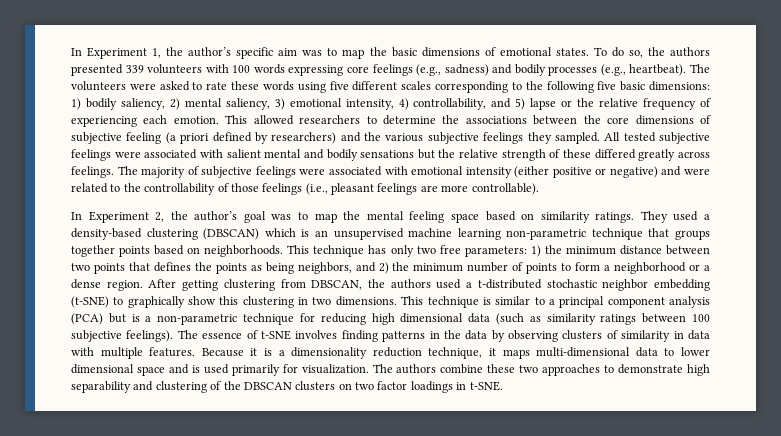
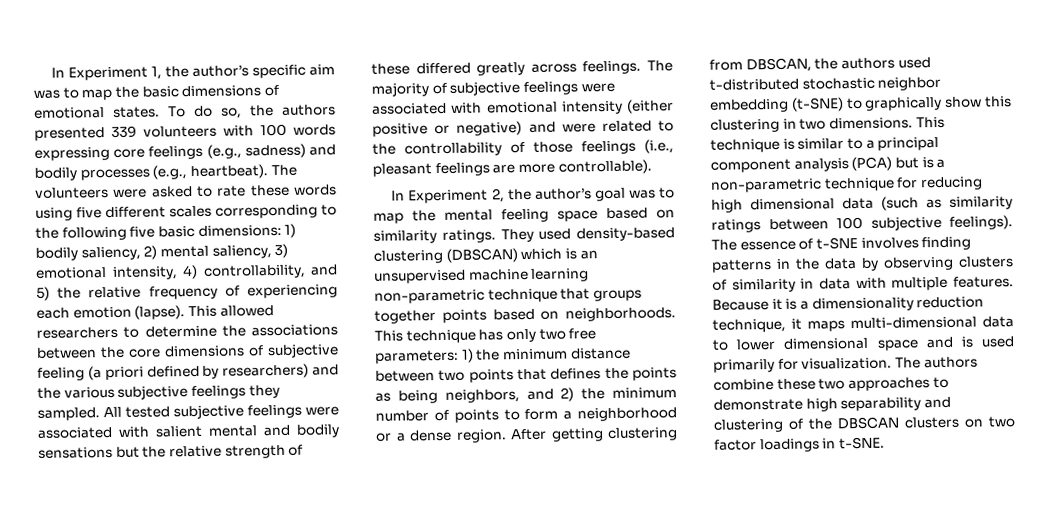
[530,98,573,110] lapse or -> (50, 293) none
[173,116,219,124] emotion. -> [72,305,186,320] emotion (lapse).
[703,214,710,220] a -> (572, 234) none
[466,282,473,288] a -> (931, 63) none

